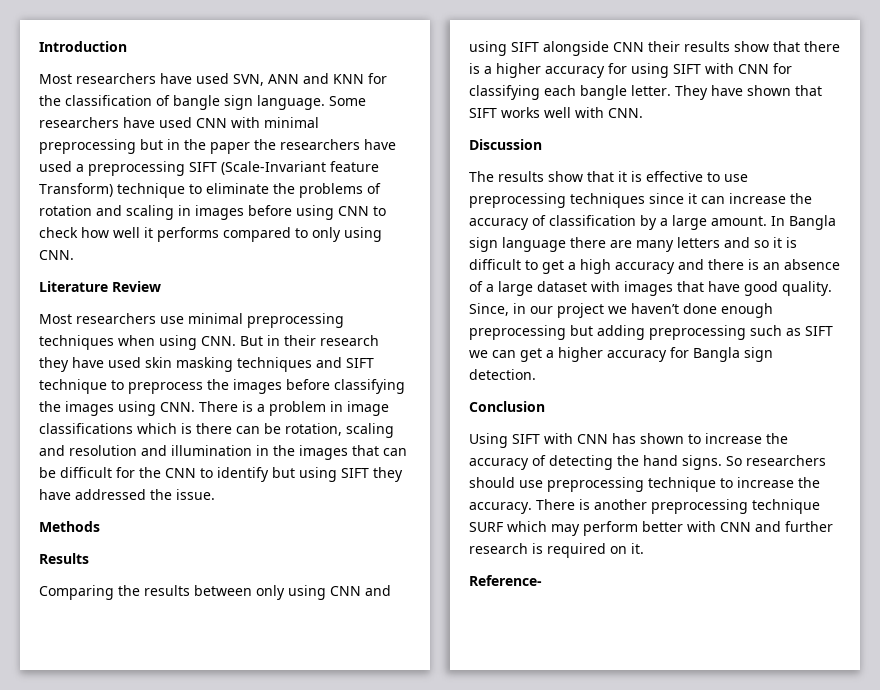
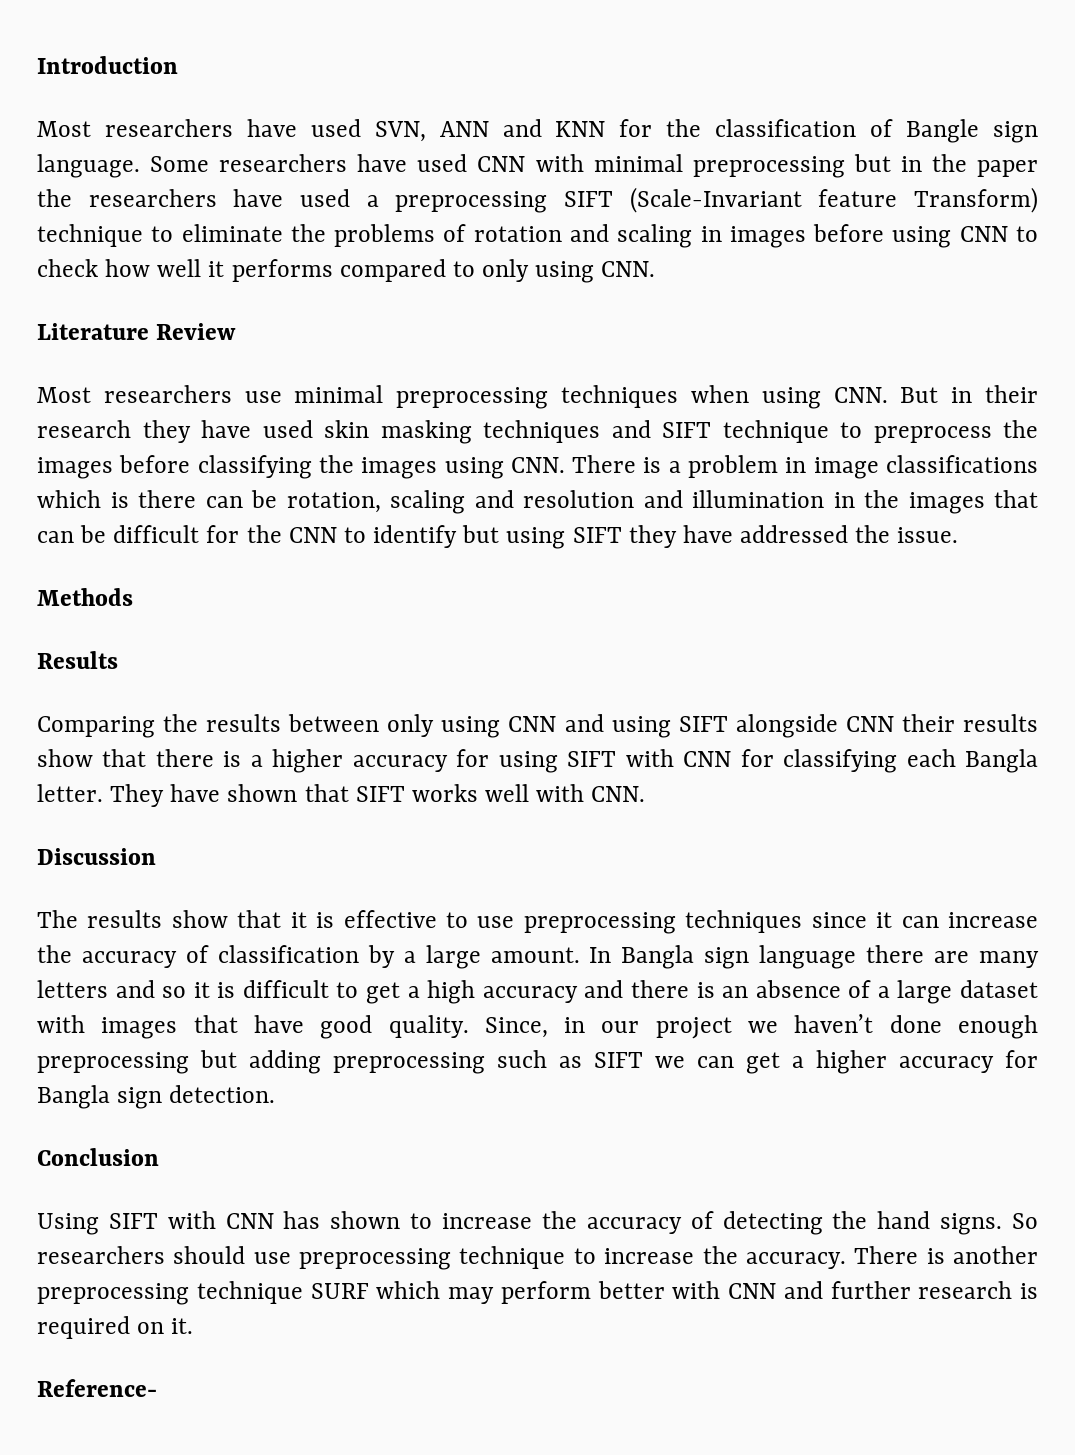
[173,95,220,110] bangle -> [906,119,980,143] Bangle
[580,85,627,100] bangle -> [965,749,1039,773] Bangla

